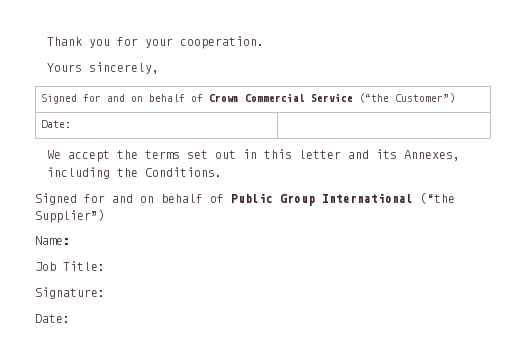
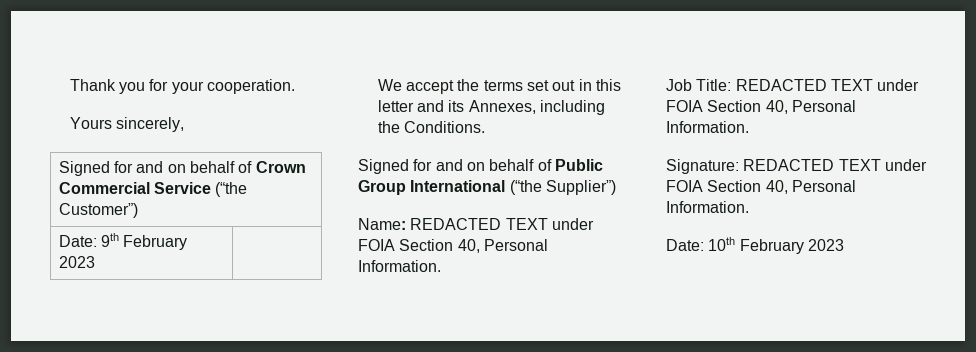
(72, 124) none -> [100,233,188,250] [58,256,95,268] 9th February 2023
[35,261,105,271] [35,287,105,299] [35,314,70,323] // Job Title: // Signature: // Date: -> [410,218,594,230] [358,239,548,253] [358,260,441,272] [666,79,920,91] [666,100,856,114] [666,121,749,133] [666,159,927,174] [666,180,856,194] [666,201,749,213] [666,237,844,254] REDACTED TEXT under FOIA Section 40, Personal Information. // Job Title: REDACTED TEXT under FOIA Section 40, Personal Information. // Signature: REDACTED TEXT under FOIA Section 40, Personal Information. // Date: 10th February 2023

